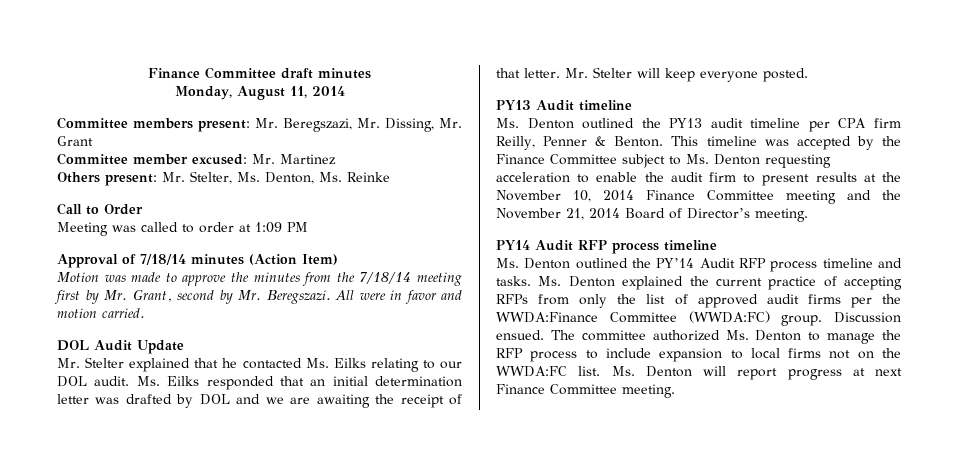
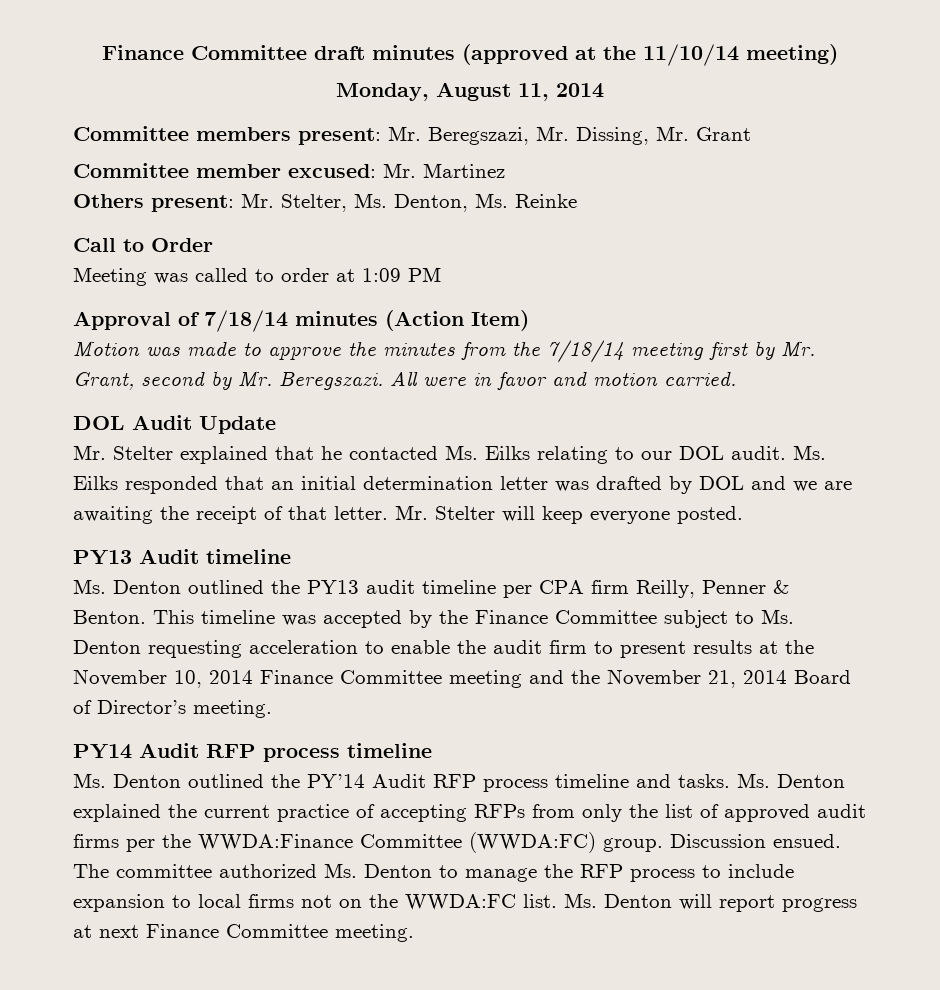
(371, 73) none -> [462,44,838,66] (approved at the 11/10/14 meeting)

